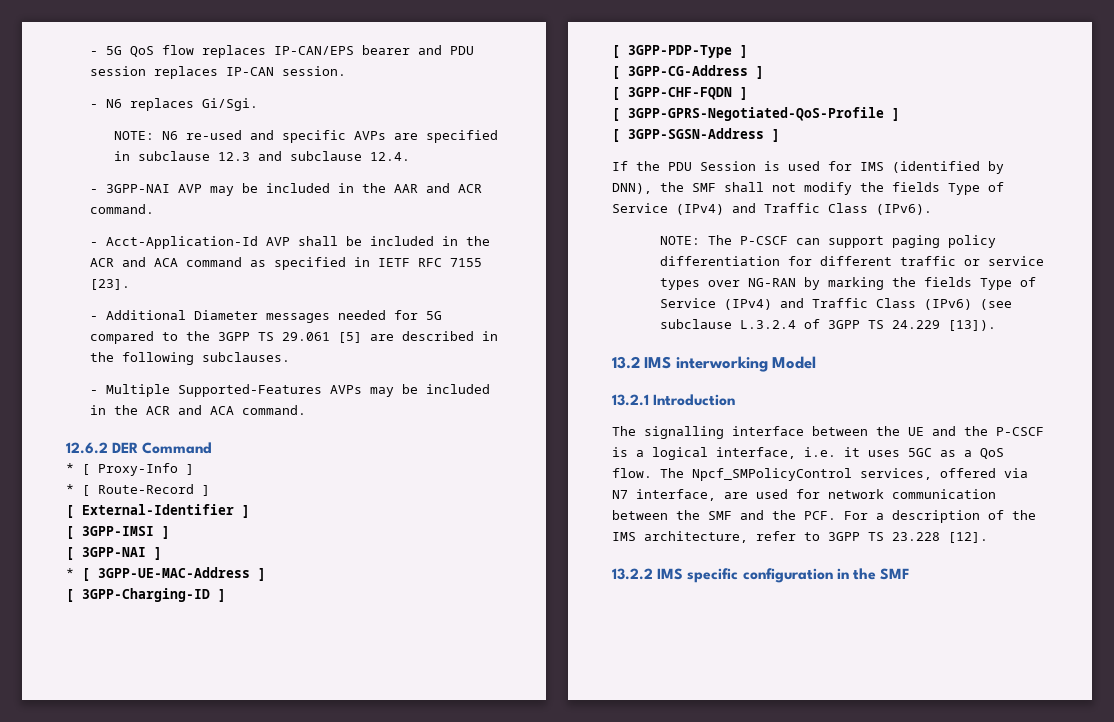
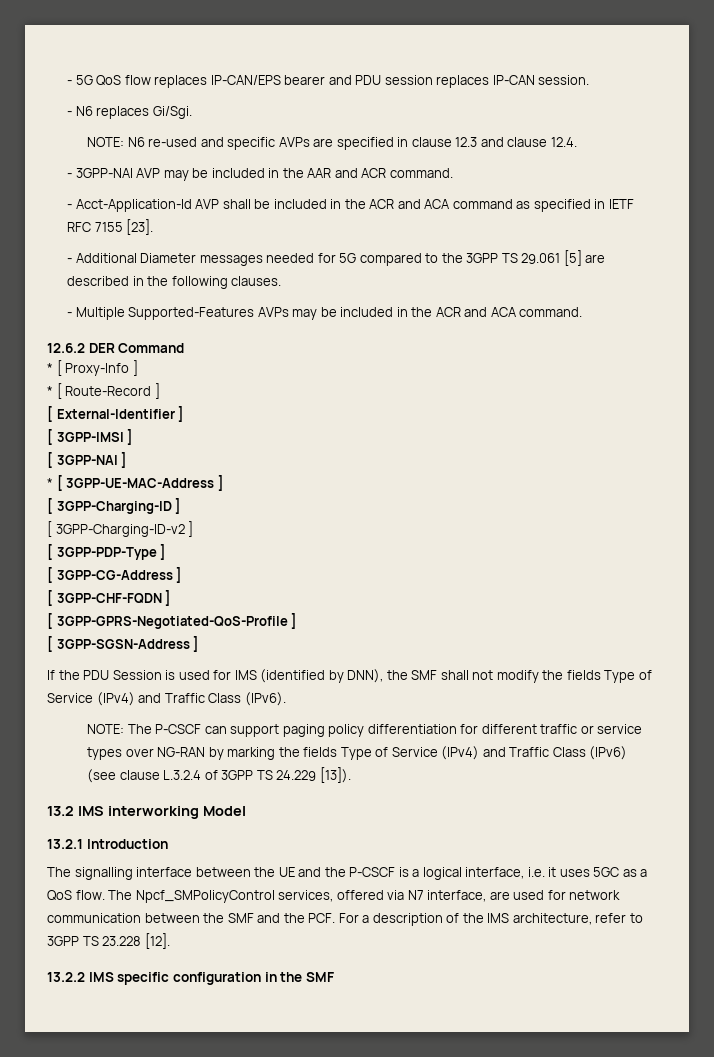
[138,151,211,161] subclause -> [411,137,452,147] clause
[290,151,363,161] subclause -> [507,137,548,147] clause
[202,352,291,362] subclauses. -> [231,276,282,286] clauses.
(226, 595) none -> [47,521,194,537] // [ 3GPP-Charging-ID-v2 ]
[660,319,733,329] subclause -> [119,770,160,780] clause

